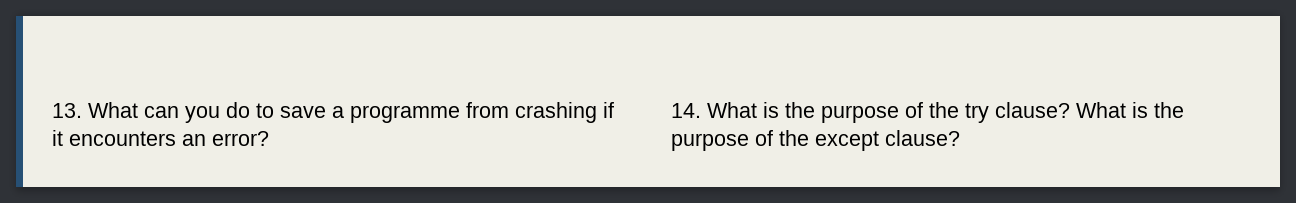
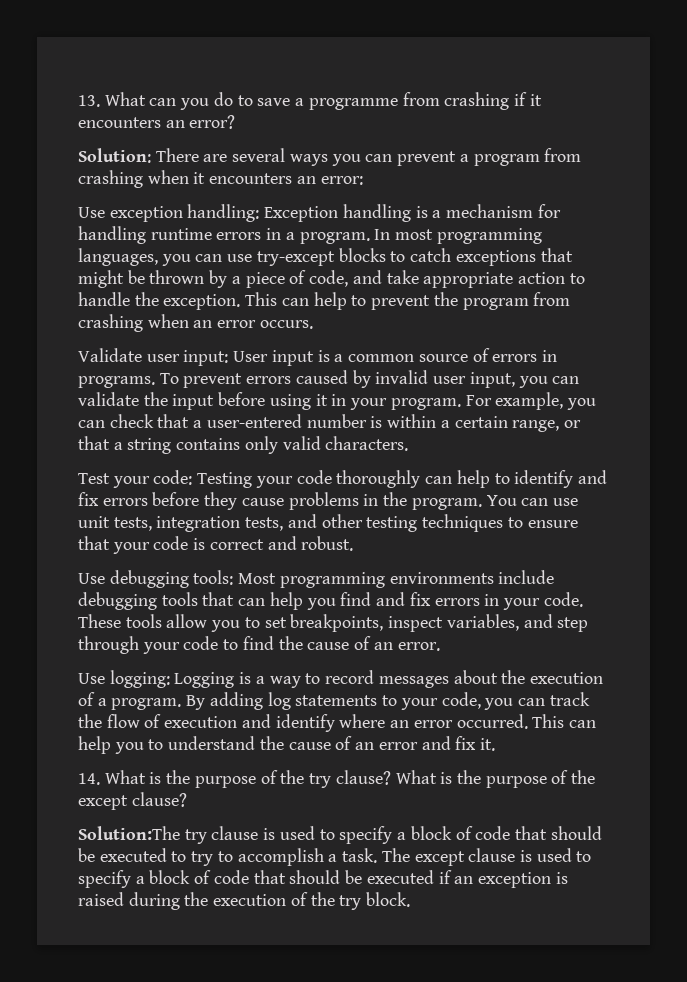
(269, 138) none -> [78,148,582,166] [78,170,363,188] [78,204,561,222] [78,226,542,244] [78,248,573,266] [78,270,585,288] [78,292,571,310] [78,314,313,332] [78,348,557,366] [78,370,580,388] [78,392,596,410] [78,414,581,432] [78,436,409,454] [78,470,607,488] [78,492,578,510] [78,514,578,532] [78,536,354,554] [78,570,555,588] [78,592,583,610] [78,614,589,632] [78,636,440,654] [78,670,603,688] [78,692,590,710] [78,714,596,732] [78,736,495,754] // Solution: There are several ways you can prevent a program from crashing when it encounters an error: // Use exception handling: Exception handling is a mechanism for handling runtime errors in a program. In most programming languages, you can use try-except blocks to catch exceptions that might be thrown by a piece of code, and take appropriate action to handle the exception. This can help to prevent the program from crashing when an error occurs. // Validate user input: User input is a common source of errors in programs. To prevent errors caused by invalid user input, you can validate the input before using it in your program. For example, you can check that a user-entered number is within a certain range, or that a string contains only valid characters. // Test your code: Testing your code thoroughly can help to identify and fix errors before they cause problems in the program. You can use unit tests, integration tests, and other testing techniques to ensure that your code is correct and robust. // Use debugging tools: Most programming environments include debugging tools that can help you find and fix errors in your code. These tools allow you to set breakpoints, inspect variables, and step through your code to find the cause of an error. // Use logging: Logging is a way to record messages about the execution of a program. By adding log statements to your code, you can track the flow of execution and identify where an error occurred. This can help you to understand the cause of an error and fix it.
(960, 138) none -> [78,826,602,844] [78,848,592,866] [78,870,568,888] [78,892,411,910] // Solution:The try clause is used to specify a block of code that should be executed to try to accomplish a task. The except clause is used to specify a block of code that should be executed if an exception is raised during the execution of the try block.

